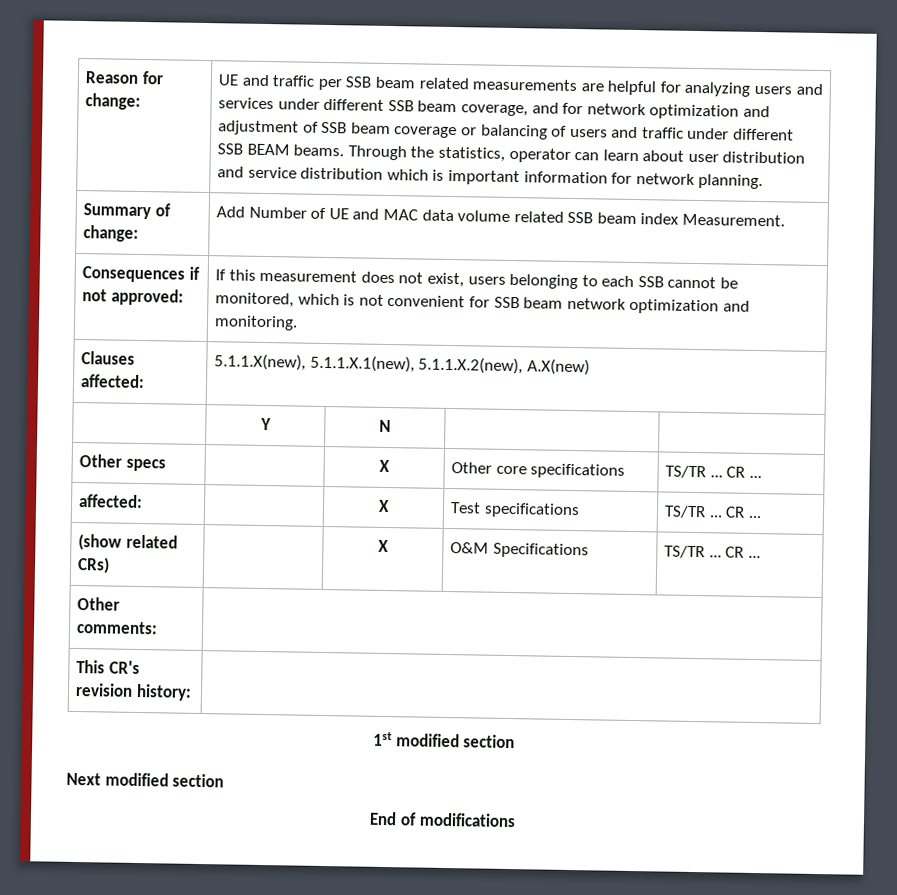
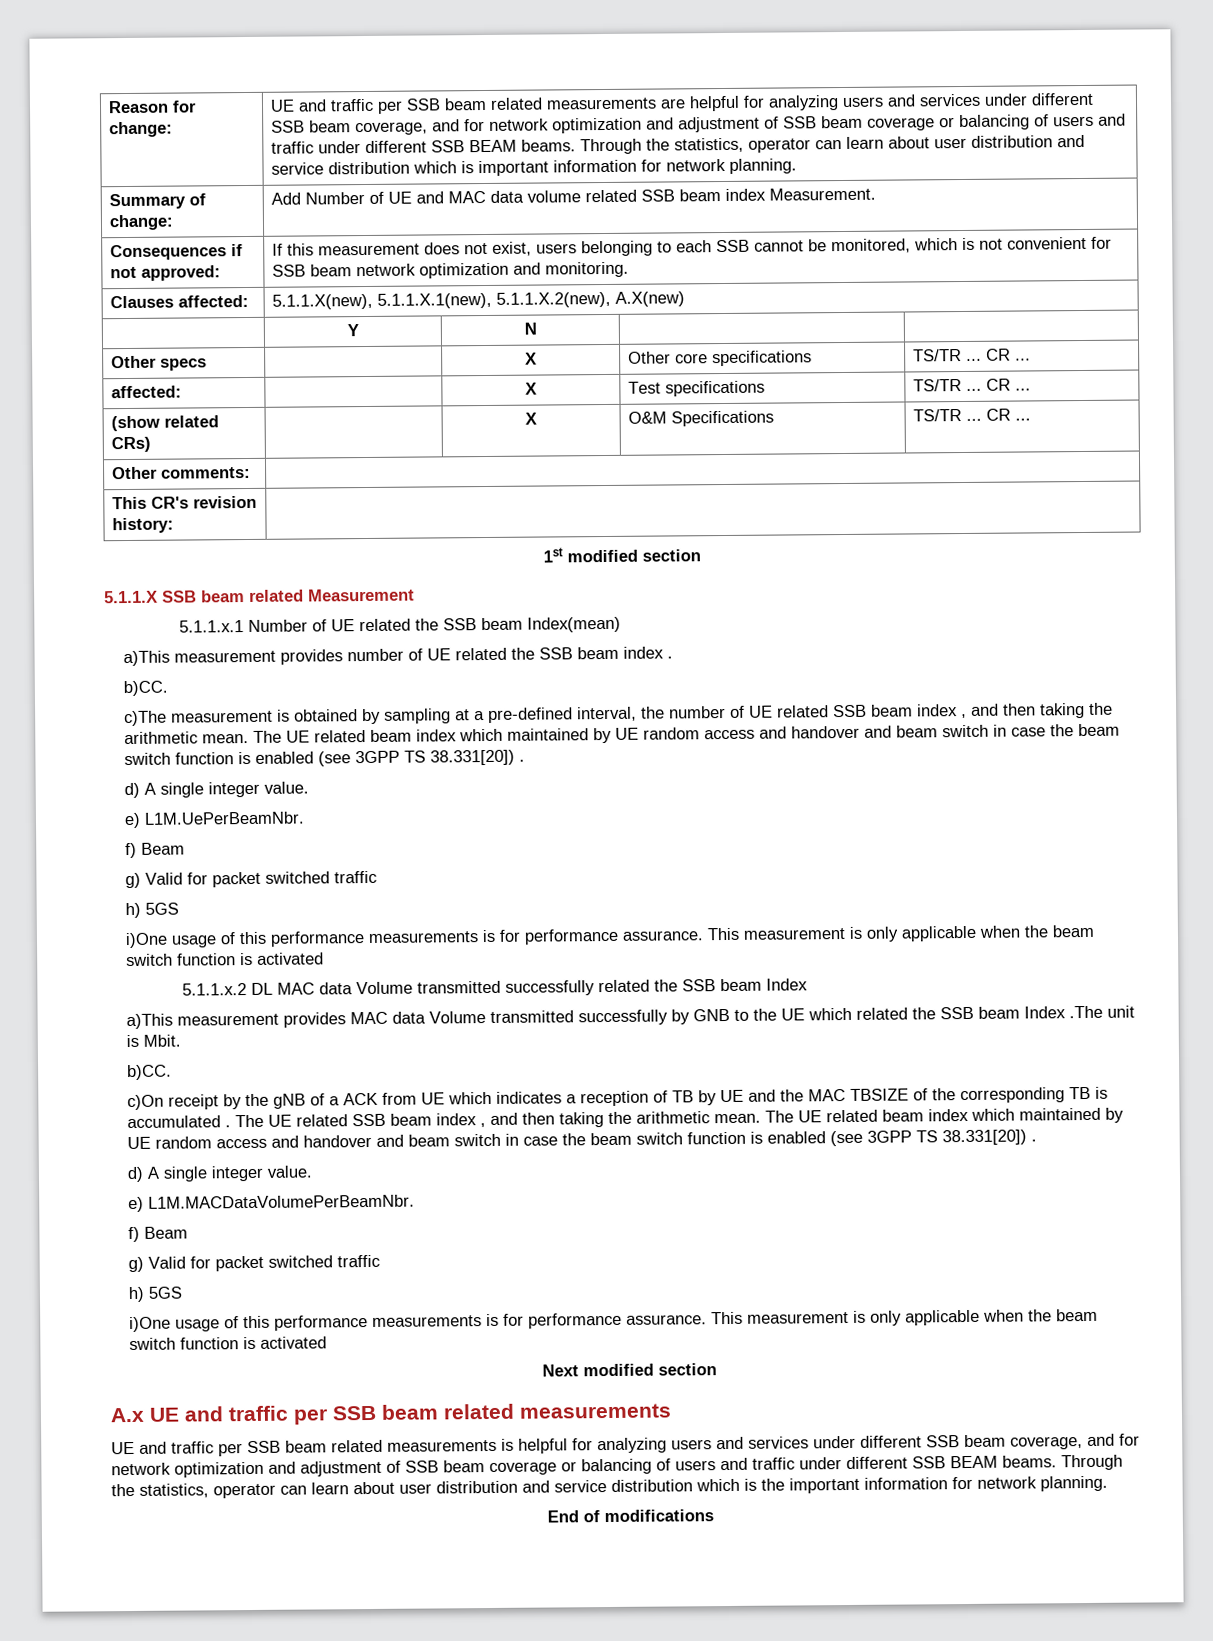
[66,772,225,788] Next modified section -> [104,588,415,604] [179,616,622,633] [122,646,673,667] [122,680,168,697] [123,702,1113,727] [123,723,1120,745] [123,749,525,767] [123,781,309,799] [123,811,305,829] [124,842,185,859] [124,870,377,889] [124,902,179,919] [124,924,1094,949] [125,952,324,967] [182,978,809,996] [125,1005,1135,1030] [125,1034,181,1048] [126,1064,172,1081] [126,1086,1108,1111] [126,1107,1124,1129] [126,1129,1037,1150] [126,1165,312,1183] [127,1194,415,1213] [127,1226,188,1243] [127,1254,380,1273] [127,1286,182,1303] [128,1308,1098,1333] [128,1336,327,1351] [541,1363,717,1377] [110,1403,672,1425] [111,1433,1140,1457] [111,1454,1123,1478] [111,1475,1108,1499] 5.1.1.X SSB beam related Measurement // 5.1.1.x.1 Number of UE related the SSB beam Index(mean) // a)This measurement provides number of UE related the SSB beam index . // b)CC. // c)The measurement is obtained by sampling at a pre-defined interval, the number of UE related SSB beam index , and then taking the arithmetic mean. The UE related beam index which maintained by UE random access and handover and beam switch in case the beam switch function is enabled (see 3GPP TS 38.331[20]) . // d) A single integer value. // e) L1M.UePerBeamNbr. // f) Beam // g) Valid for packet switched traffic // h) 5GS // i)One usage of this performance measurements is for performance assurance. This measurement is only applicable when the beam switch function is activated // 5.1.1.x.2 DL MAC data Volume transmitted successfully related the SSB beam Index // a)This measurement provides MAC data Volume transmitted successfully by GNB to the UE which related the SSB beam Index .The unit is Mbit. // b)CC. // c)On receipt by the gNB of a ACK from UE which indicates a reception of TB by UE and the MAC TBSIZE of the corresponding TB is accumulated . The UE related SSB beam index , and then taking the arithmetic mean. The UE related beam index which maintained by UE random access and handover and beam switch in case the beam switch function is enabled (see 3GPP TS 38.331[20]) . // d) A single integer value. // e) L1M.MACDataVolumePerBeamNbr. // f) Beam // g) Valid for packet switched traffic // h) 5GS // i)One usage of this performance measurements is for performance assurance. This measurement is only applicable when the beam switch function is activated // Next modified section // A.x UE and traffic per SSB beam related measurements // UE and traffic per SSB beam related measurements is helpful for analyzing users and services under different SSB beam coverage, and for network optimization and adjustment of SSB beam coverage or balancing of users and traffic under different SSB BEAM beams. Through the statistics, operator can learn about user distribution and service distribution which is the important information for network planning.

